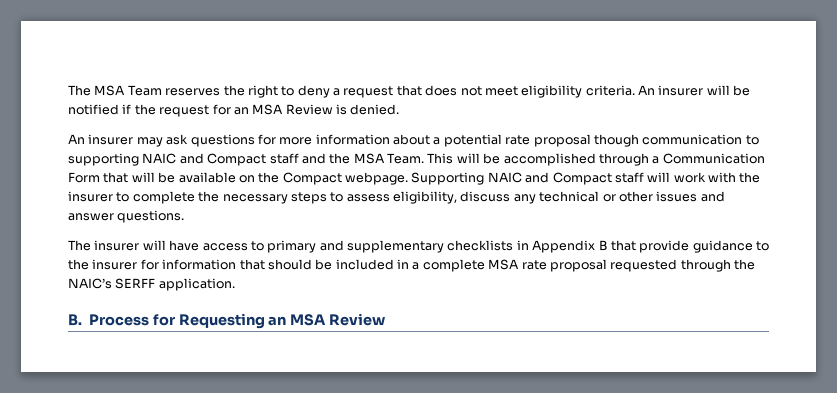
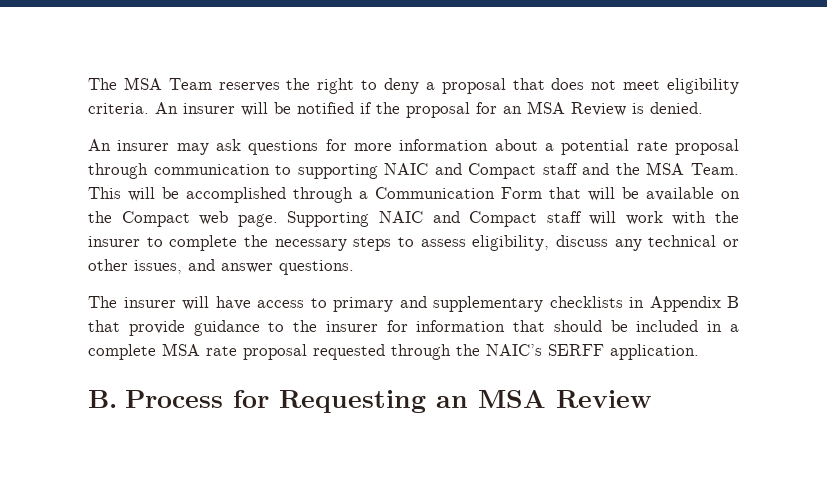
[343,86,394,98] request -> [441,78,506,94] proposal
[159,105,210,117] request -> [406,102,470,118] proposal
[593,134,639,147] though -> [88,163,148,179] through
[345,172,408,185] webpage. -> [199,211,278,227] web page.
[656,191,698,202] issues -> [134,260,182,274] issues,

